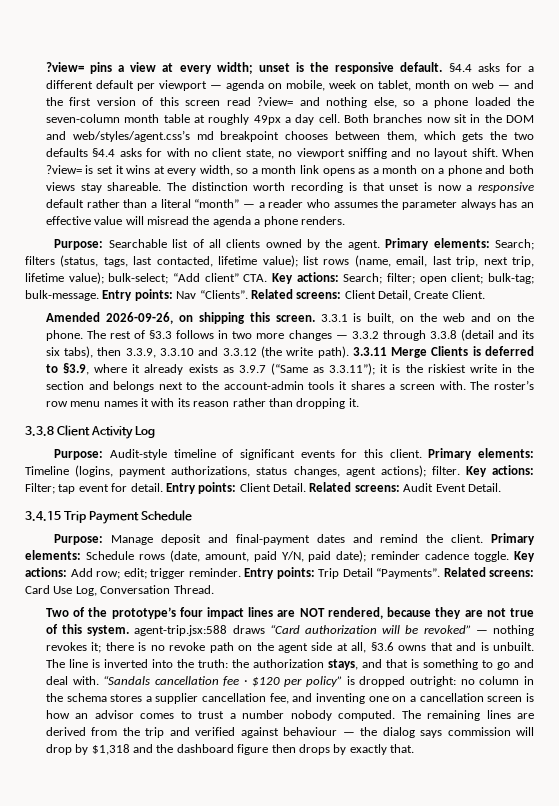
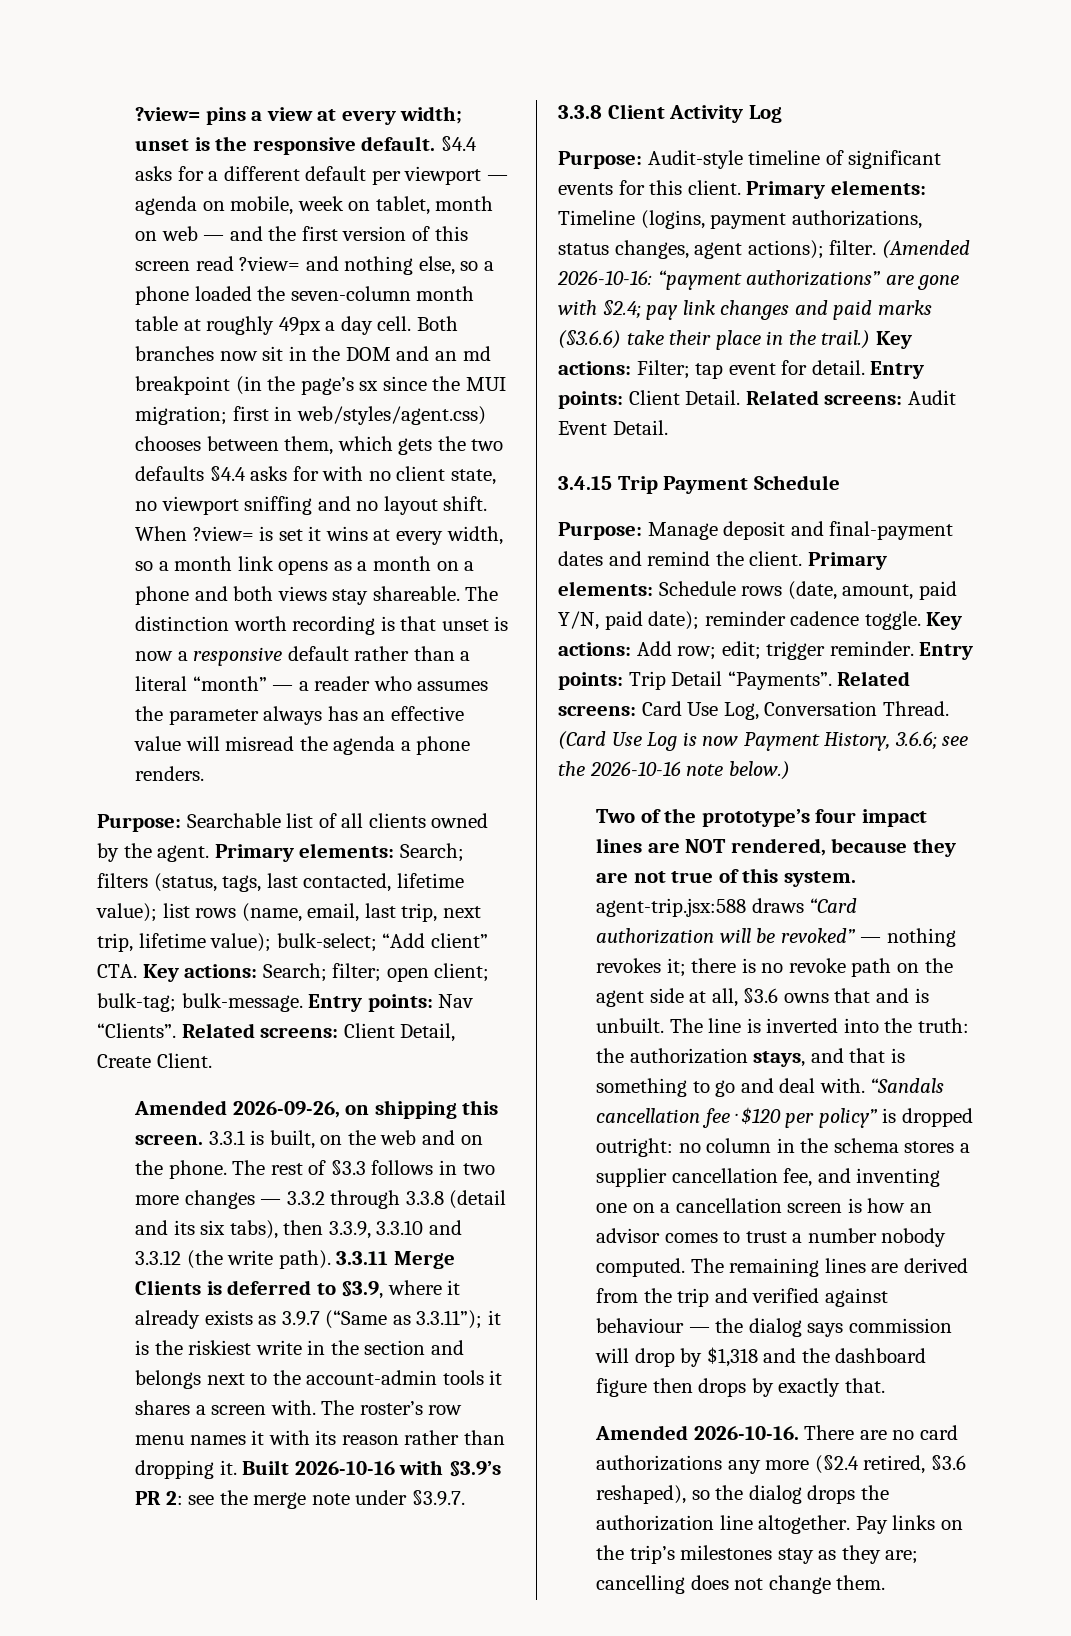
[72,130,190,142] web/styles/agent.css’s -> [434,351,457,361] an
(280, 136) none -> [235,376,506,395] [135,406,486,425] (in the page’s sx since the MUI migration; first in web/styles/agent.css)
(359, 402) none -> [242,1460,501,1477] [135,1490,465,1509] Built 2026-10-16 with §3.9’s PR 2: see the merge note under §3.9.7.
(460, 470) none -> [881,240,970,259] [557,270,960,290] [558,300,932,320] [558,330,871,350] (Amended 2026-10-16: “payment authorizations” are gone with §2.4; pay link changes and paid marks (§3.6.6) take their place in the trail.)
(214, 589) none -> [558,731,969,751] [558,761,790,780] (Card Use Log is now Payment History, 3.6.6; see the 2026-10-16 note below.)
(415, 748) none -> [595,1425,958,1440] [596,1455,966,1474] [596,1485,889,1504] [596,1515,963,1534] [596,1545,919,1564] [596,1575,886,1594] // Amended 2026-10-16. There are no card authorizations any more (§2.4 retired, §3.6 reshaped), so the dialog drops the authorization line altogether. Pay links on the trip’s milestones stay as they are; cancelling does not change them.

